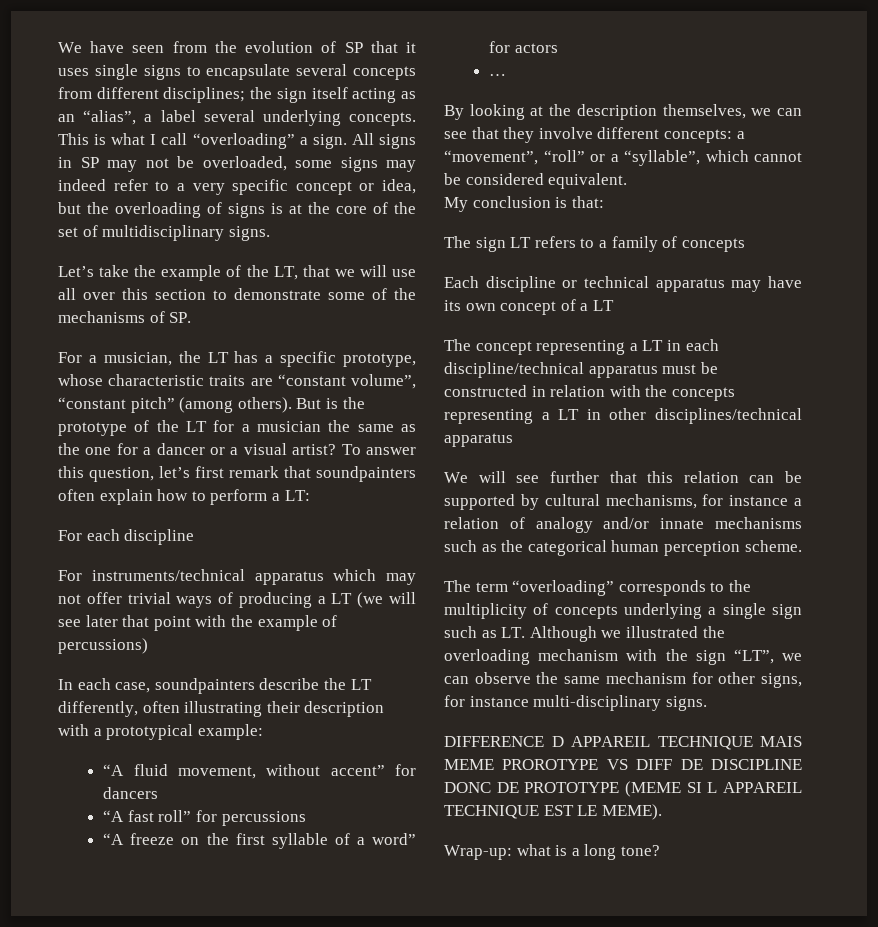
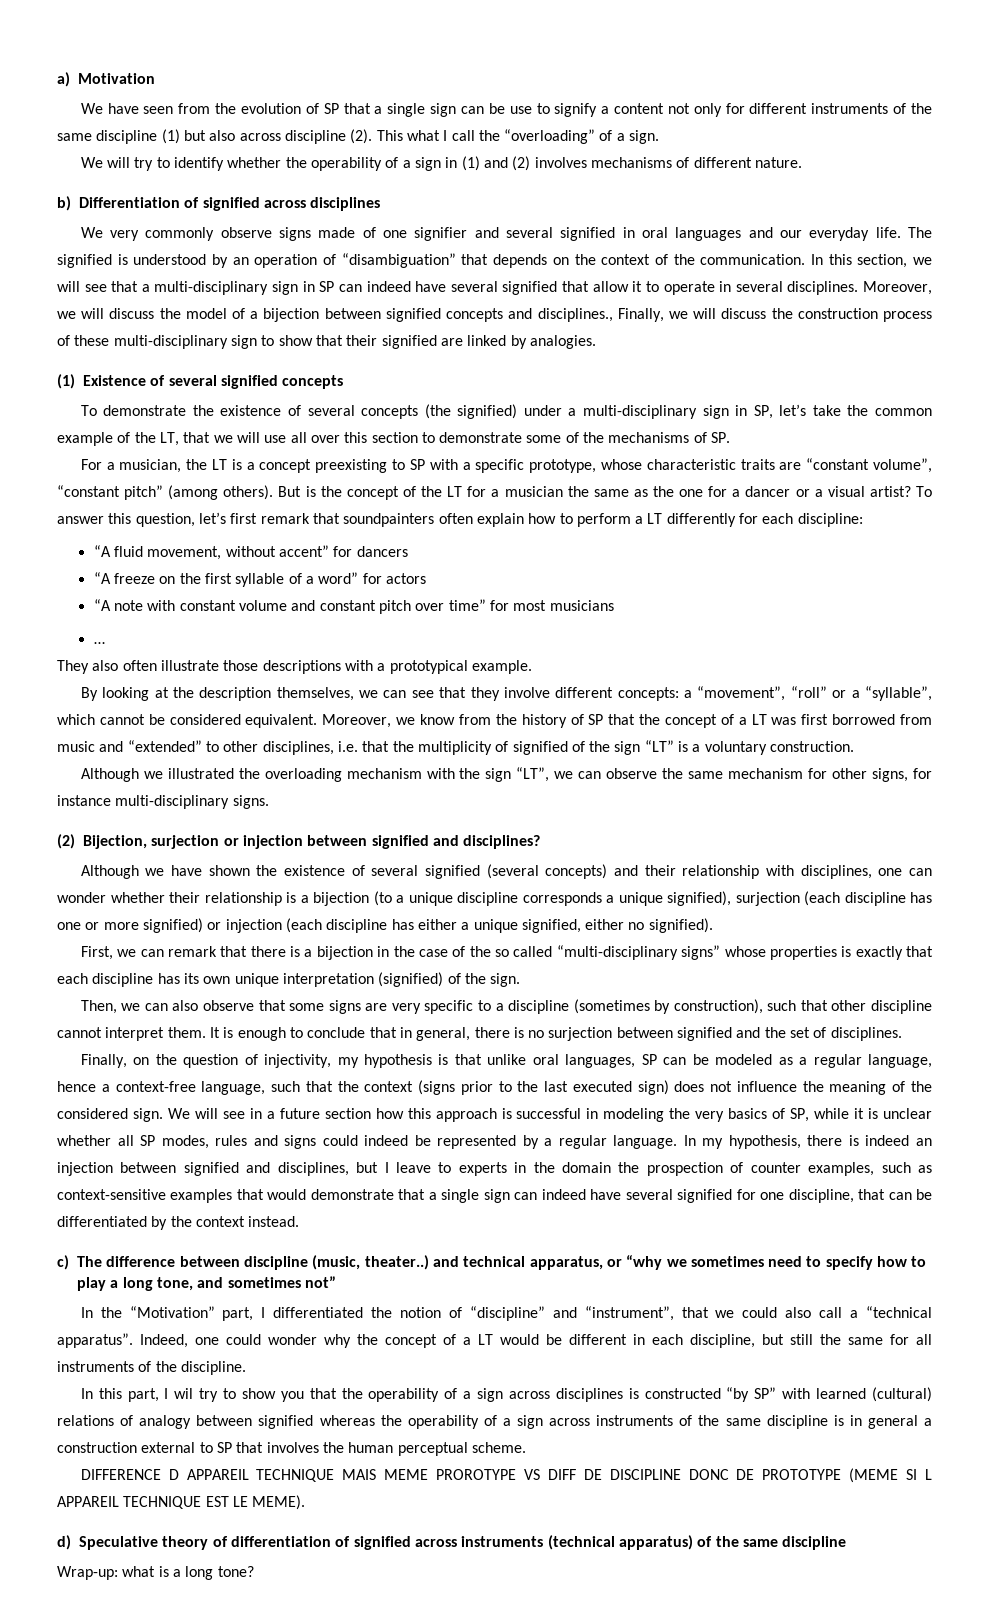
(58, 47) none -> [57,72,155,87] a) Motivation //
[406,42,417,53] [58,64,416,80] [58,87,417,103] [58,110,416,126] [58,133,416,149] [58,156,416,172] [58,179,416,195] [58,202,416,218] [58,225,270,241] [58,266,94,277] it uses single signs to encapsulate several concepts from different disciplines; the sign itself acting as an “alias”, a label several underlying concepts. This is what I call “overloading” a sign. All signs in SP may not be overloaded, some signs may indeed refer to a very specific concept or idea, but the overloading of signs is at the core of the set of multidisciplinary signs. // Let’s -> [374,103,932,117] [57,129,660,144] [80,156,802,171] [57,196,381,211] [80,227,933,241] [57,253,933,268] [57,281,932,295] [57,308,933,322] [57,335,596,349] [57,374,344,389] [80,404,807,419] a single sign can be use to signify a content not only for different instruments of the same discipline (1) but also across discipline (2). This what I call the “overloading” of a sign. // We will try to identify whether the operability of a sign in (1) and (2) involves mechanisms of different nature. // b) Differentiation of signified across disciplines // We very commonly observe signs made of one signifier and several signified in oral languages and our everyday life. The signified is understood by an operation of “disambiguation” that depends on the context of the communication. In this section, we will see that a multi-disciplinary sign in SP can indeed have several signified that allow it to operate in several disciplines. Moreover, we will discuss the model of a bijection between signified concepts and disciplines., Finally, we will discuss the construction process of these multi-disciplinary sign to show that their signified are linked by analogies. // (1) Existence of several signified concepts // To demonstrate the existence of several concepts (the signified) under a multi-disciplinary sign in SP, let’s
(157, 271) none -> [875,408,932,416] common
[234,351,259,363] has -> [231,459,458,473] is a concept preexisting to SP with
[58,422,127,436] prototype -> [346,486,399,500] concept
[284,490,310,501] [58,529,195,545] [58,569,416,585] [58,592,416,608] [58,615,338,631] [58,638,148,654] [58,678,372,694] [58,701,385,717] [58,724,263,740] LT: // For each discipline // For instruments/technical apparatus which may not offer trivial ways of producing a LT (we will see later that point with the example of percussions) // In each case, soundpainters describe the LT differently, often illustrating their description with a prototypical example: -> [647,513,863,527] LT differently for each discipline:
[103,810,306,826] // “A fast roll” for percussions -> (408, 551) none
[489,74,507,76] … -> [93,599,614,614] [93,642,105,644] [57,660,532,674] “A note with constant volume and constant pitch over time” for most musicians // … // They also often illustrate those descriptions with a prototypical example.
[444,196,604,212] [444,236,745,252] [444,276,802,292] [444,299,614,315] [444,339,719,355] [444,362,718,378] [444,385,735,401] [444,408,802,424] [444,433,513,447] [444,471,802,483] [444,494,802,510] [444,517,802,533] [444,540,802,556] [444,580,751,596] [444,603,802,619] [444,626,526,638] // My conclusion is that: // The sign LT refers to a family of concepts // Each discipline or technical apparatus may have its own concept of a LT // The concept representing a LT in each discipline/technical apparatus must be constructed in relation with the concepts representing a LT in other disciplines/technical apparatus // We will see further that this relation can be supported by cultural mechanisms, for instance a relation of analogy and/or innate mechanisms such as the categorical human perception scheme. // The term “overloading” corresponds to the multiplicity of concepts underlying a single sign such as LT. -> [322,714,933,728] [57,740,855,755] Moreover, we know from the history of SP that the concept of a LT was first borrowed from music and “extended” to other disciplines, i.e. that the multiplicity of signified of the sign “LT” is a voluntary construction. //
(707, 703) none -> [57,834,541,849] [80,864,932,879] [57,891,932,906] [57,918,713,933] [80,945,933,960] [57,972,521,987] [80,999,933,1014] [57,1027,902,1041] [80,1054,932,1068] [57,1080,933,1095] [57,1108,933,1122] [57,1135,932,1149] [57,1162,933,1176] [57,1189,933,1203] [57,1216,300,1230] [57,1255,927,1270] [77,1276,336,1291] [80,1306,933,1321] [57,1333,932,1348] [57,1361,246,1375] [80,1387,932,1402] [57,1415,933,1429] [57,1442,526,1456] // (2) Bijection, surjection or injection between signified and disciplines? // Although we have shown the existence of several signified (several concepts) and their relationship with disciplines, one can wonder whether their relationship is a bijection (to a unique discipline corresponds a unique signified), surjection (each discipline has one or more signified) or injection (each discipline has either a unique signified, either no signified). // First, we can remark that there is a bijection in the case of the so called “multi-disciplinary signs” whose properties is exactly that each discipline has its own unique interpretation (signified) of the sign. // Then, we can also observe that some signs are very specific to a discipline (sometimes by construction), such that other discipline cannot interpret them. It is enough to conclude that in general, there is no surjection between signified and the set of disciplines. // Finally, on the question of injectivity, my hypothesis is that unlike oral languages, SP can be modeled as a regular language, hence a context-free language, such that the context (signs prior to the last executed sign) does not influence the meaning of the considered sign. We will see in a future section how this approach is successful in modeling the very basics of SP, while it is unclear whether all SP modes, rules and signs could indeed be represented by a regular language. In my hypothesis, there is indeed an injection between signified and disciplines, but I leave to experts in the domain the prospection of counter examples, such as context-sensitive examples that would demonstrate that a single sign can indeed have several signified for one discipline, that can be differentiated by the context instead. // c) The difference between discipline (music, theater..) and technical apparatus, or “why we sometimes need to specify how to play a long tone, and sometimes not” // In the “Motivation” part, I differentiated the notion of “discipline” and “instrument”, that we could also call a “technical apparatus”. Indeed, one could wonder why the concept of a LT would be different in each discipline, but still the same for all instruments of the discipline. // In this part, I wil try to show you that the operability of a sign across disciplines is constructed “by SP” with learned (cultural) relations of analogy between signified whereas the operability of a sign across instruments of the same discipline is in general a construction external to SP that involves the human perceptual scheme.
(662, 812) none -> [57,1535,847,1550] // d) Speculative theory of differentiation of signified across instruments (technical apparatus) of the same discipline

